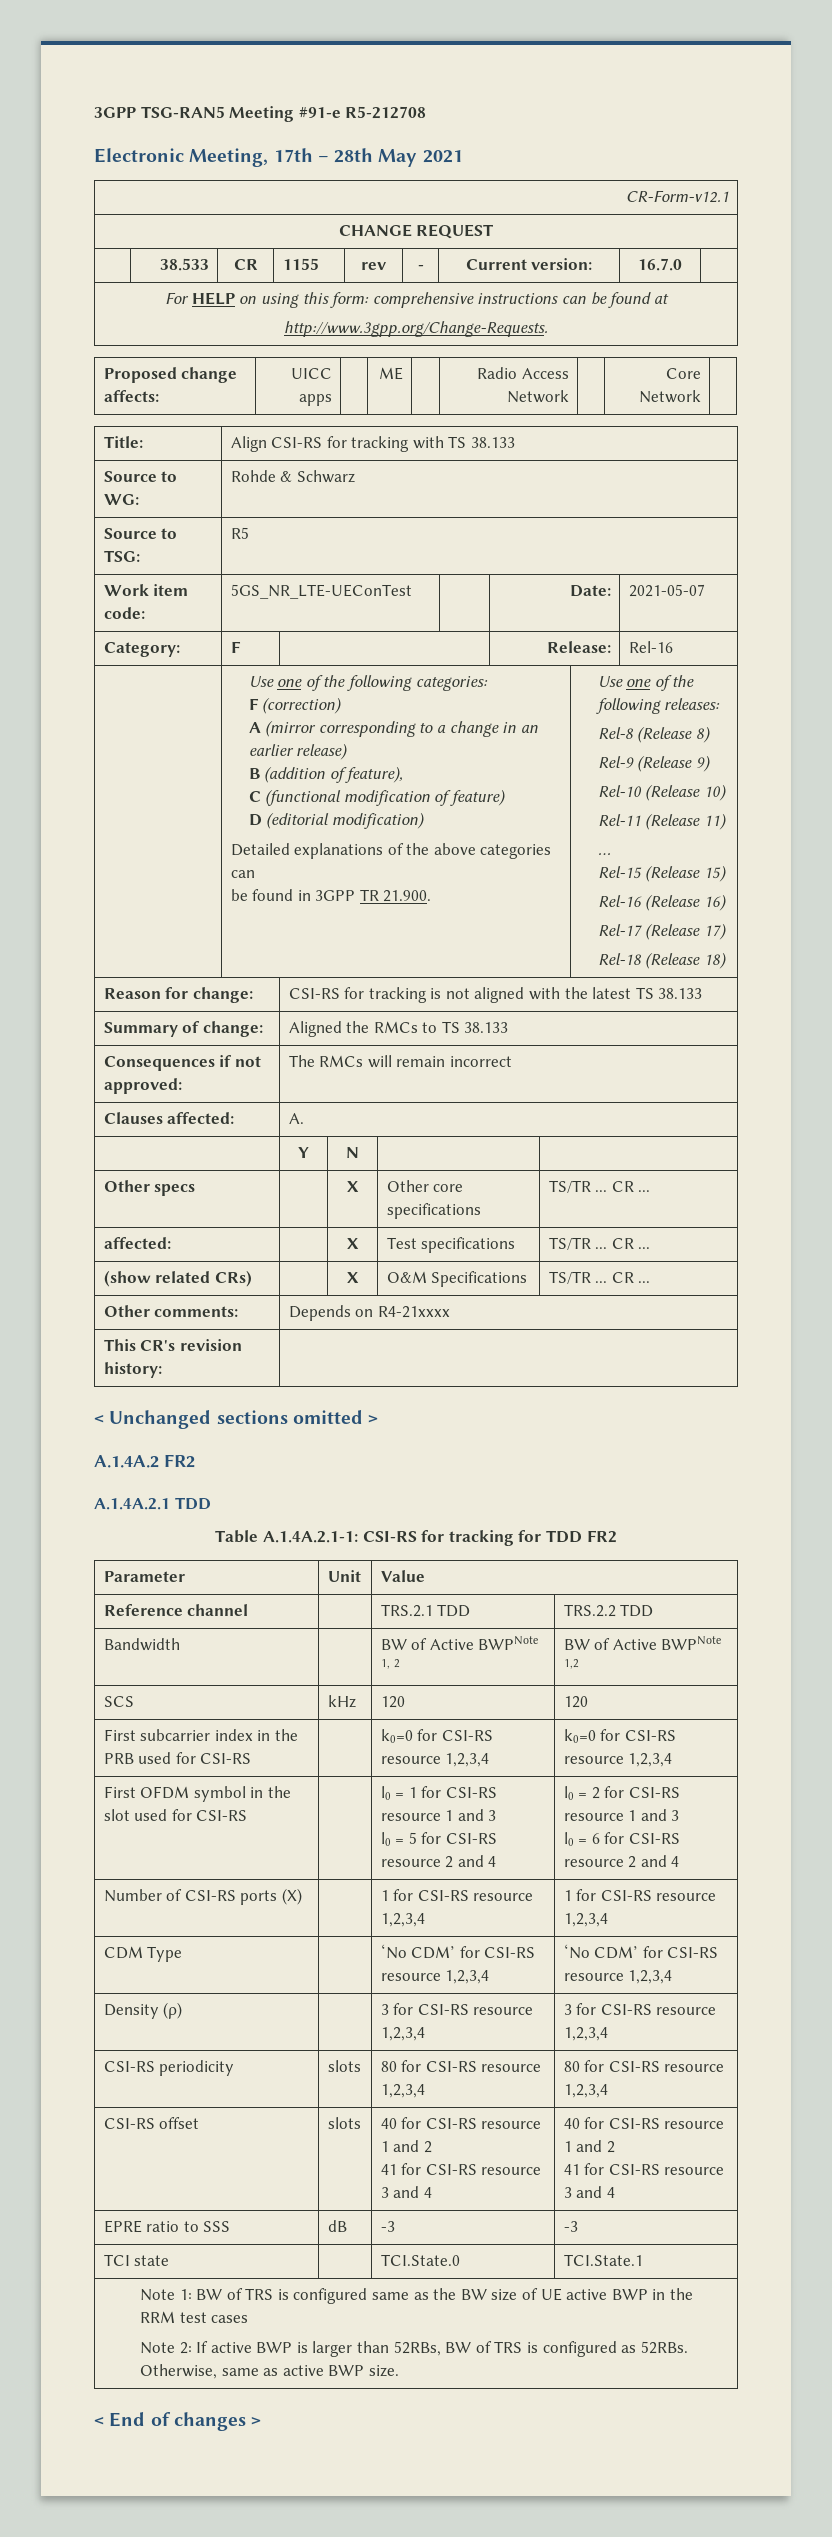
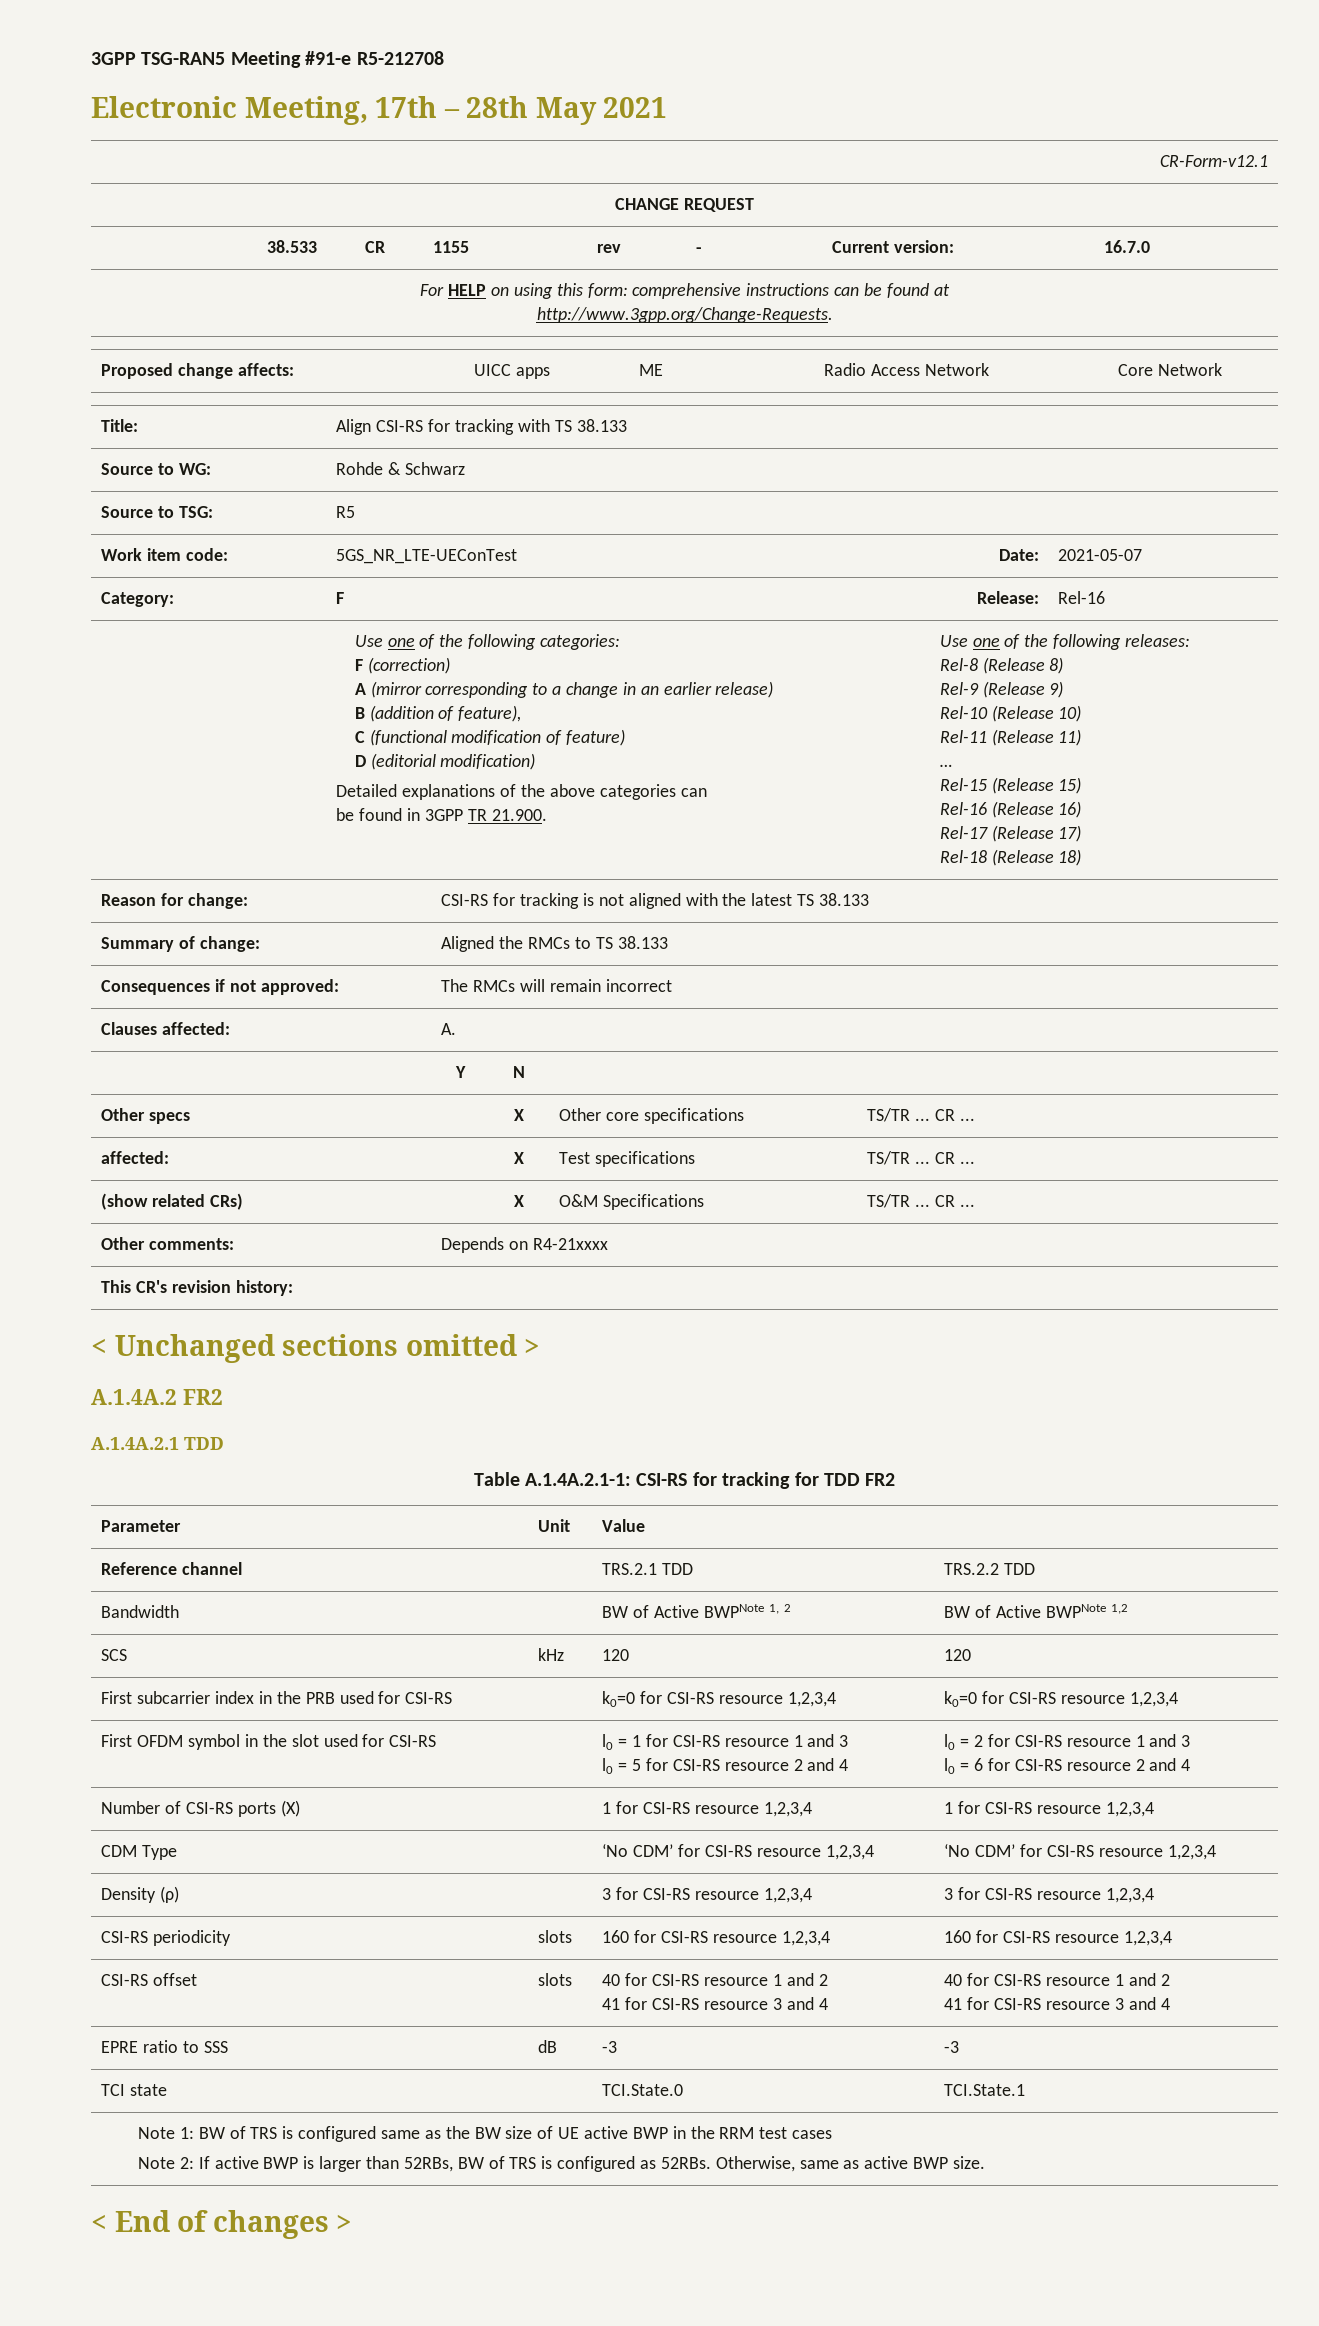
[380,2060,542,2072] [380,2084,425,2098] [563,2061,580,2072] 80 for CSI-RS resource 1,2,3,4 | 80 -> [602,1930,830,1946] [944,1930,972,1943] 160 for CSI-RS resource 1,2,3,4 | 160

